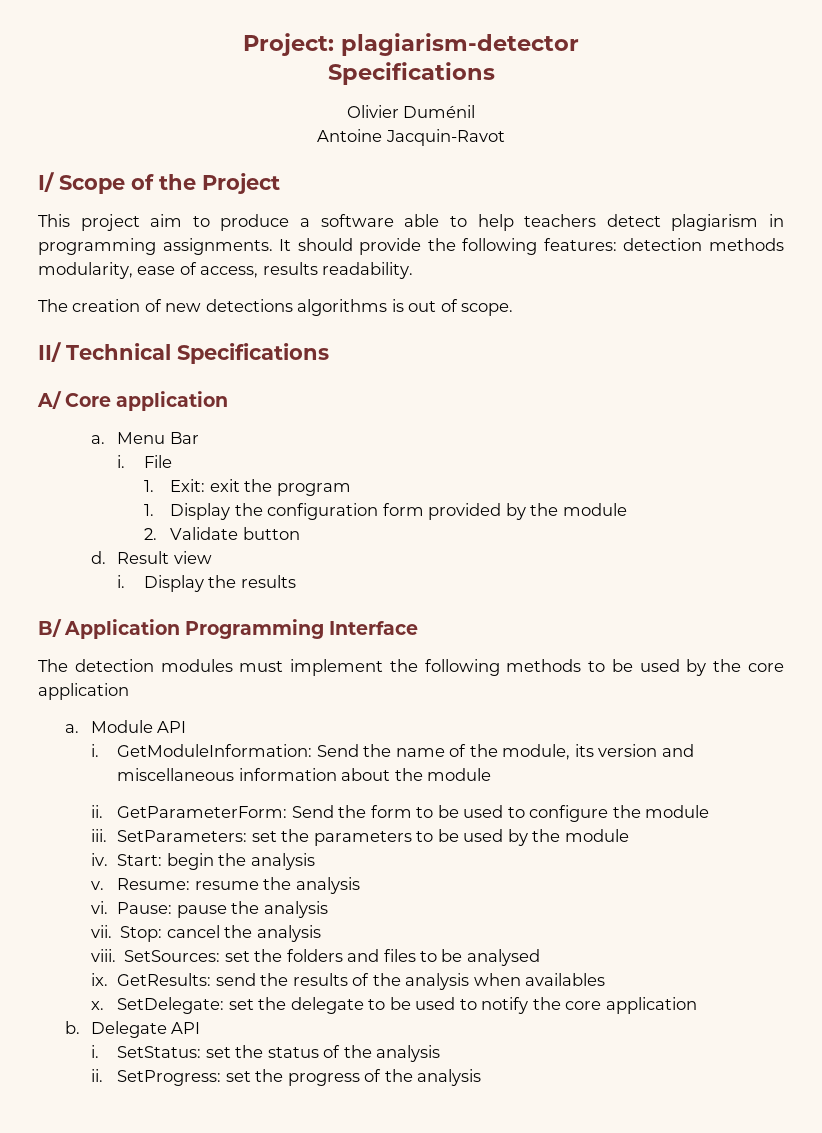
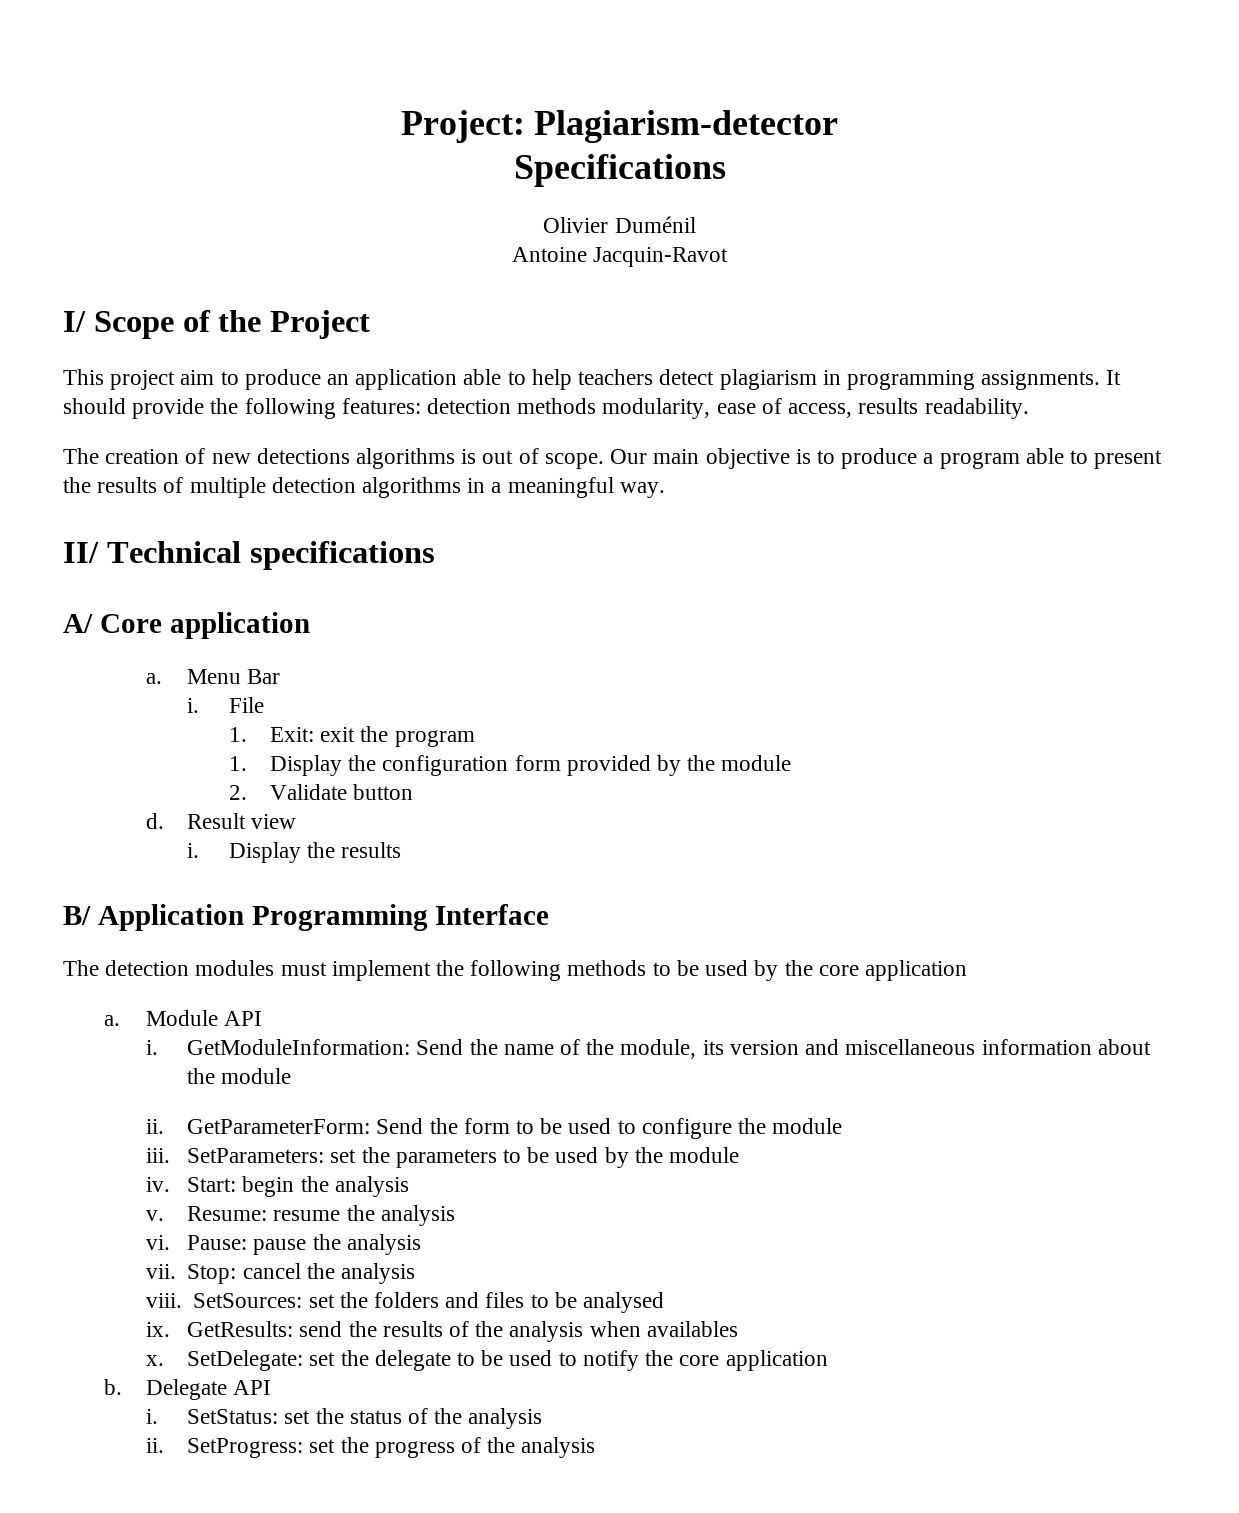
[340,33,579,56] plagiarism-detector -> [534,110,839,143] Plagiarism-detector
[300,214,394,227] a software -> [327,369,458,390] an application
(514, 309) none -> [610,448,1163,469] [63,477,665,498] Our main objective is to produce a program able to present the results of multiple detection algorithms in a meaningful way.
[177,343,329,364] Specifications -> [249,541,435,570] specifications

